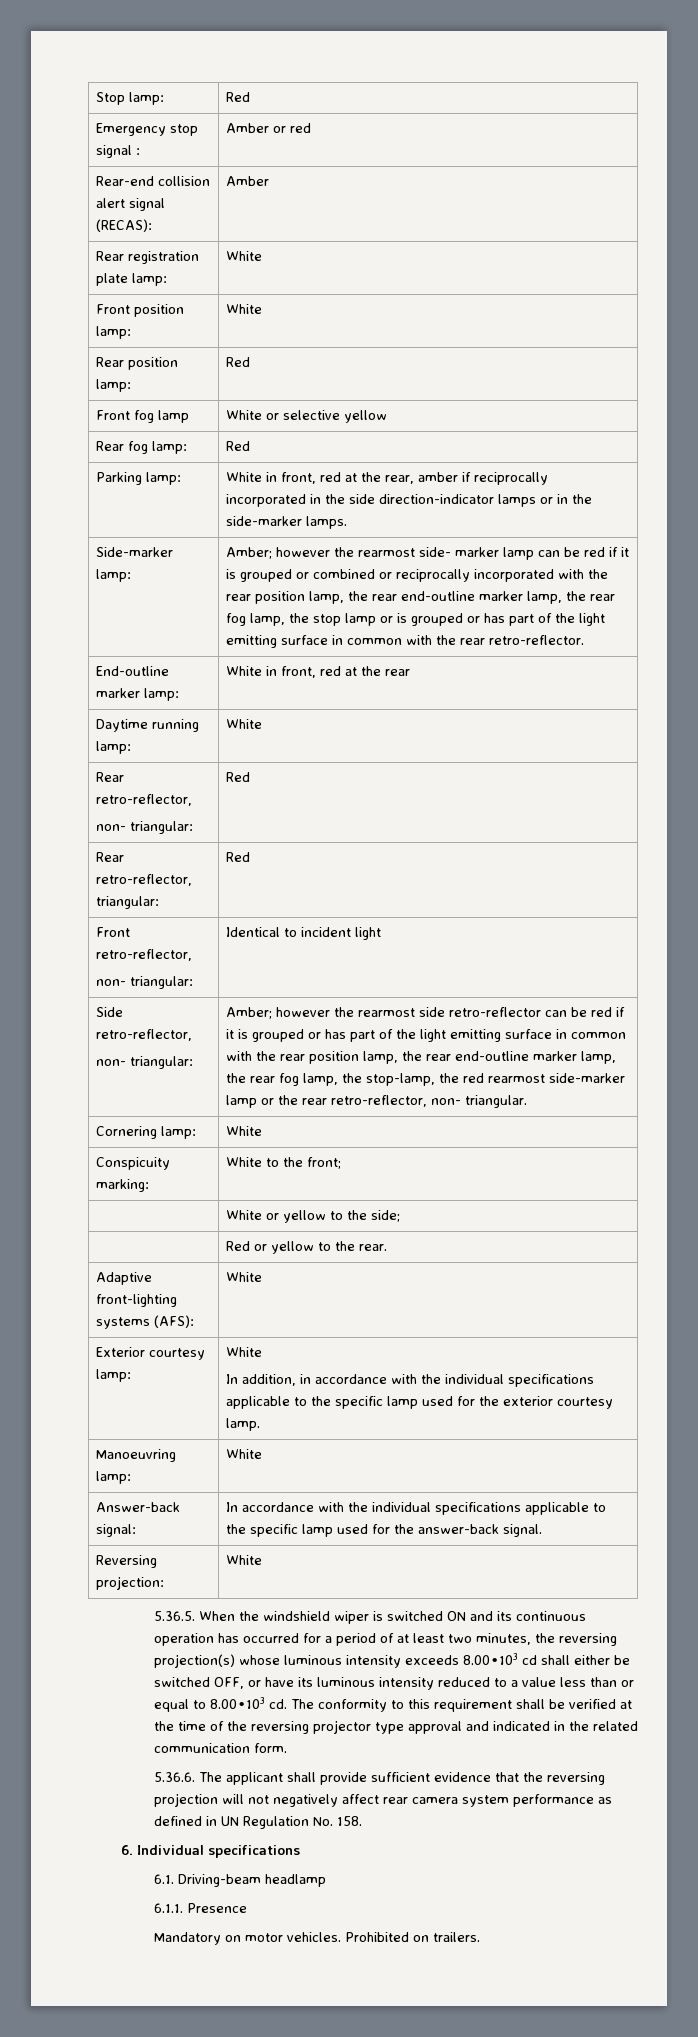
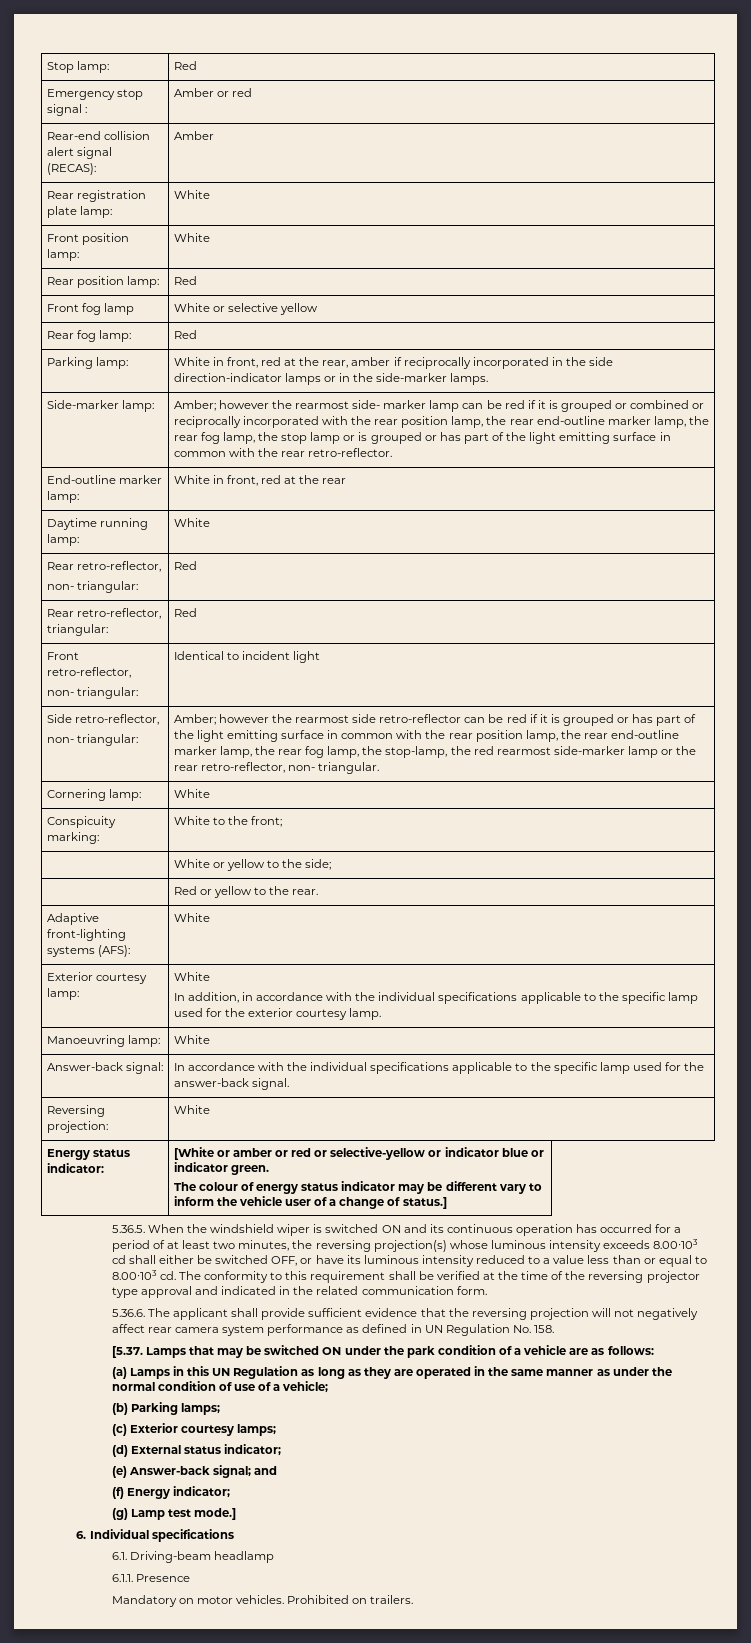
(263, 1560) none -> [46,1149,130,1160] [46,1163,104,1173] [173,1147,544,1160] [173,1162,269,1175] [173,1181,542,1194] [173,1196,447,1209] // Energy status indicator: | [White or amber or red or selective-yellow or indicator blue or indicator green. // The colour of energy status indicator may be different vary to inform the vehicle user of a change of status.]
(362, 1821) none -> [111,1345,654,1358] [111,1366,672,1379] [111,1381,329,1393] [111,1402,221,1415] [111,1423,277,1436] [111,1444,282,1457] [111,1465,278,1478] [111,1486,231,1499] [111,1508,237,1520] // [5.37. Lamps that may be switched ON under the park condition of a vehicle are as follows: // (a) Lamps in this UN Regulation as long as they are operated in the same manner as under the normal condition of use of a vehicle; // (b) Parking lamps; // (c) Exterior courtesy lamps; // (d) External status indicator; // (e) Answer-back signal; and // (f) Energy indicator; // (g) Lamp test mode.]

